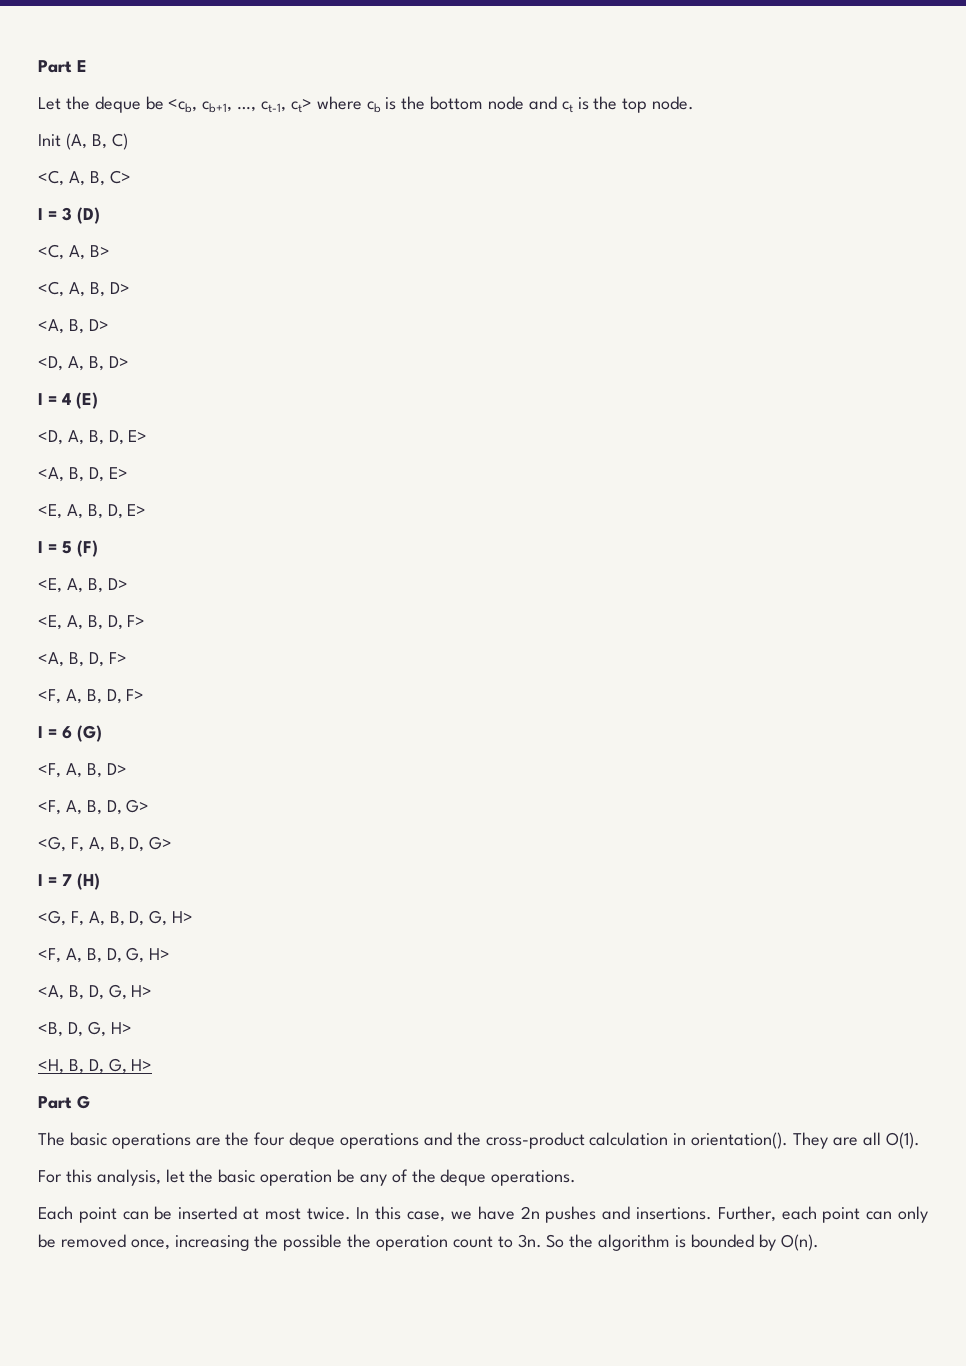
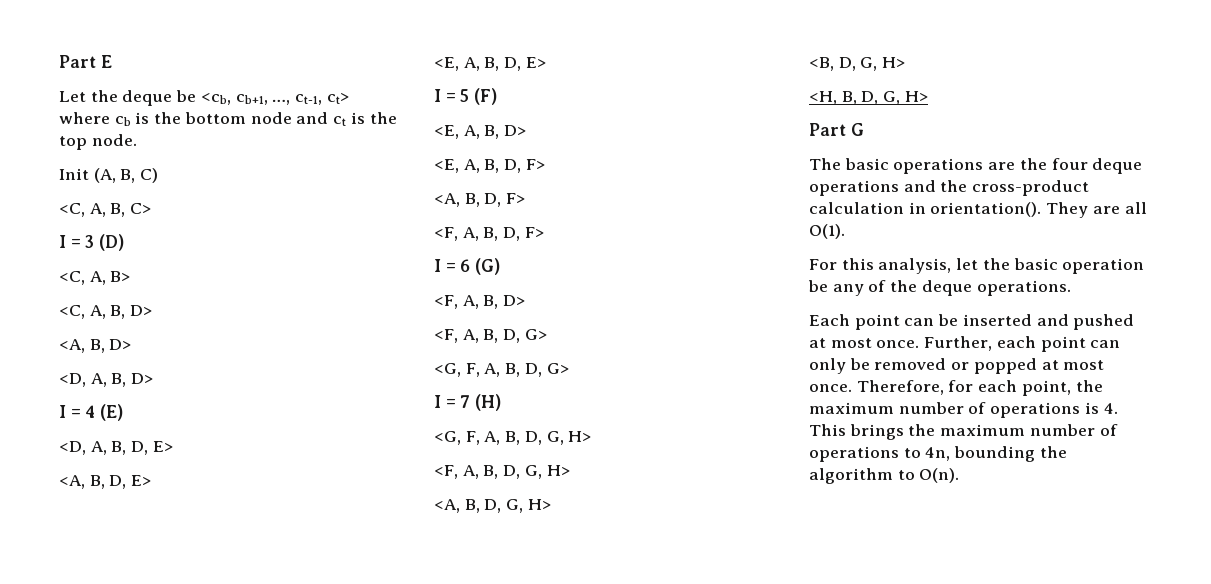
[243,1206,712,1223] at most twice. In this case, we have 2n pushes and insertions. -> [1036,314,1135,330] [809,338,920,348] and pushed at most once.
[130,1234,776,1251] once, increasing the possible the operation count to 3n. So the algorithm is bounded by -> [951,358,1105,374] [809,380,1103,396] [809,402,1118,418] [809,424,1118,440] [809,446,1067,462] [809,468,915,484] or popped at most once. Therefore, for each point, the maximum number of operations is 4. This brings the maximum number of operations to 4n, bounding the algorithm to

